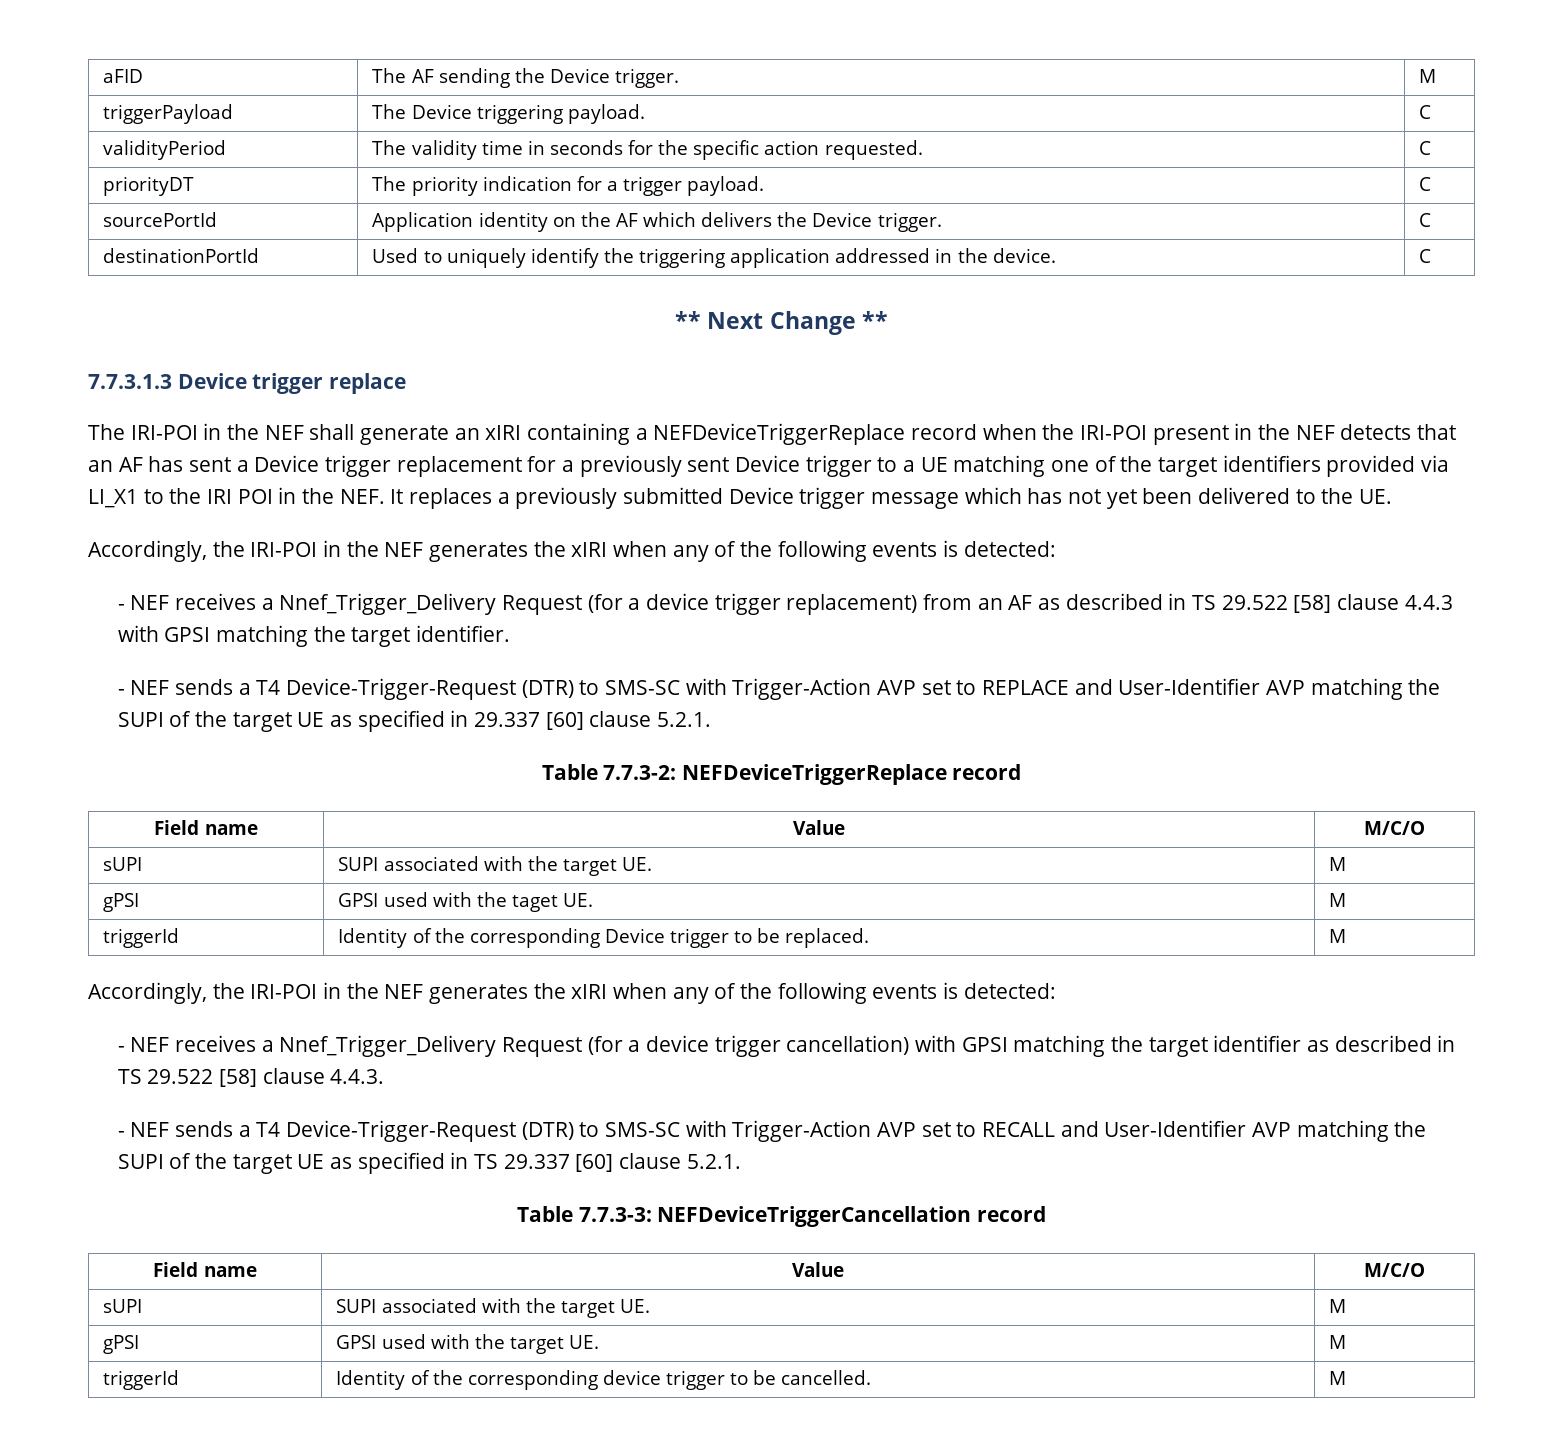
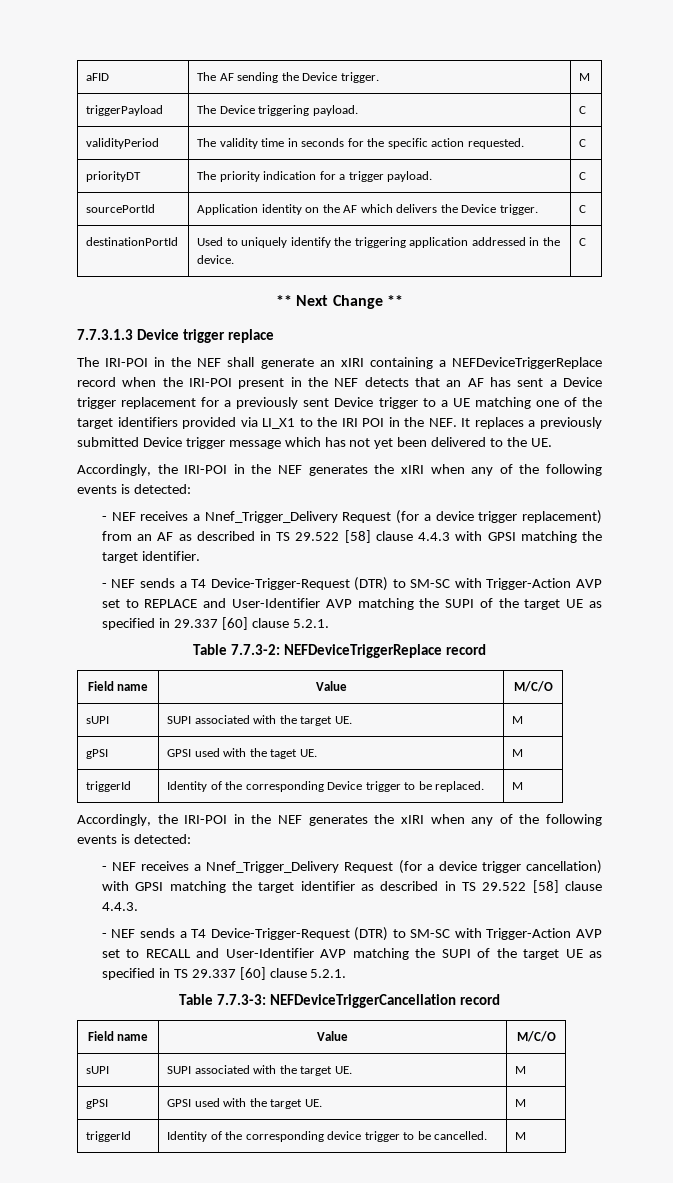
[604,680,680,695] SMS-SC -> [410,579,451,588] SM-SC
[604,1122,680,1137] SMS-SC -> [410,929,451,938] SM-SC

